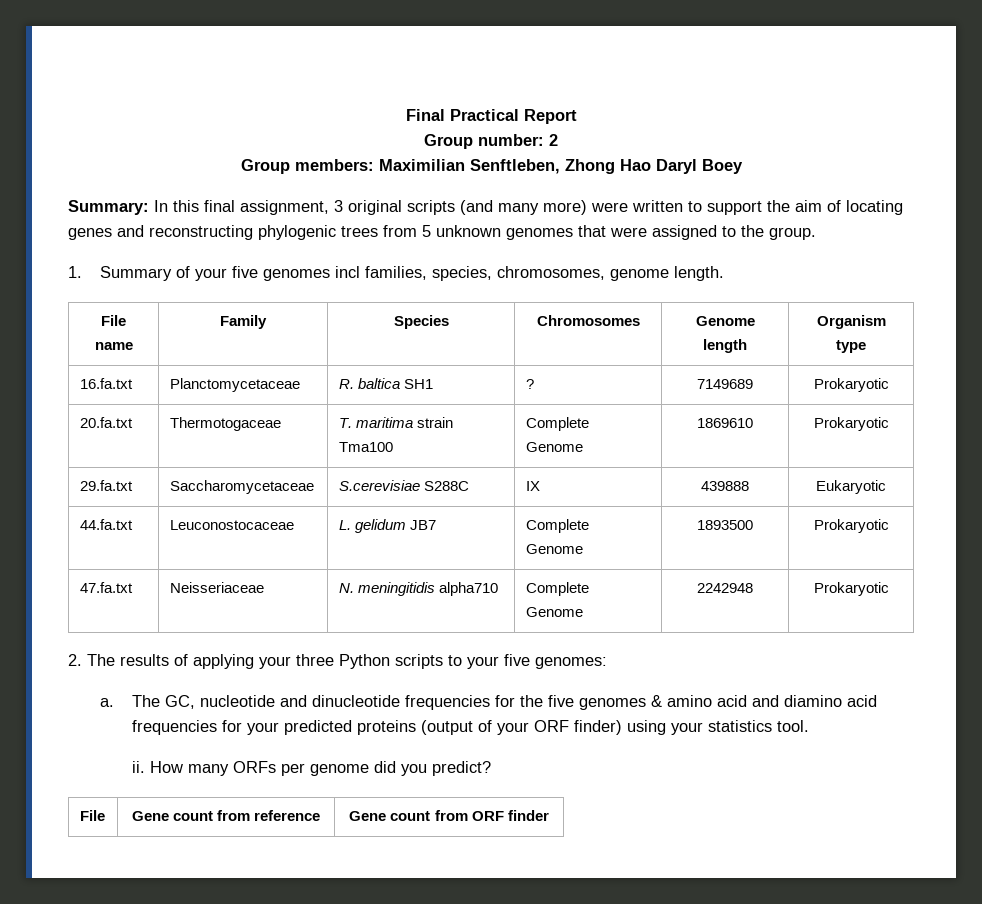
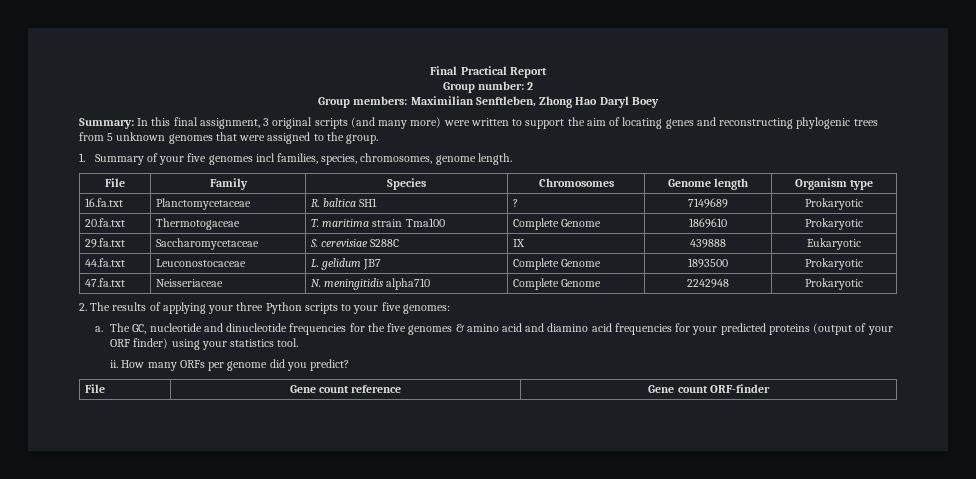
[94,342,133,350] name -> (125, 182) none
[338,480,420,491] S.cerevisiae -> [309,239,369,247] S. cerevisiae
[217,810,251,821] from -> (349, 389) none
[434,810,549,821] from ORF finder -> [709,384,770,393] ORF-finder

